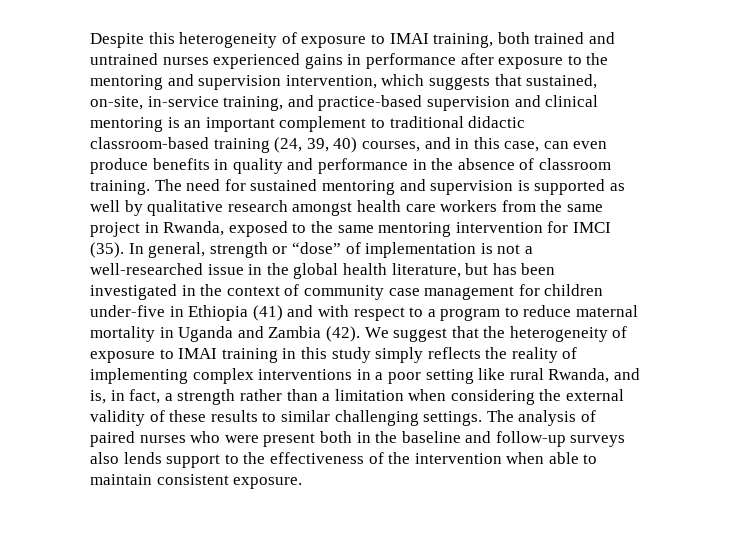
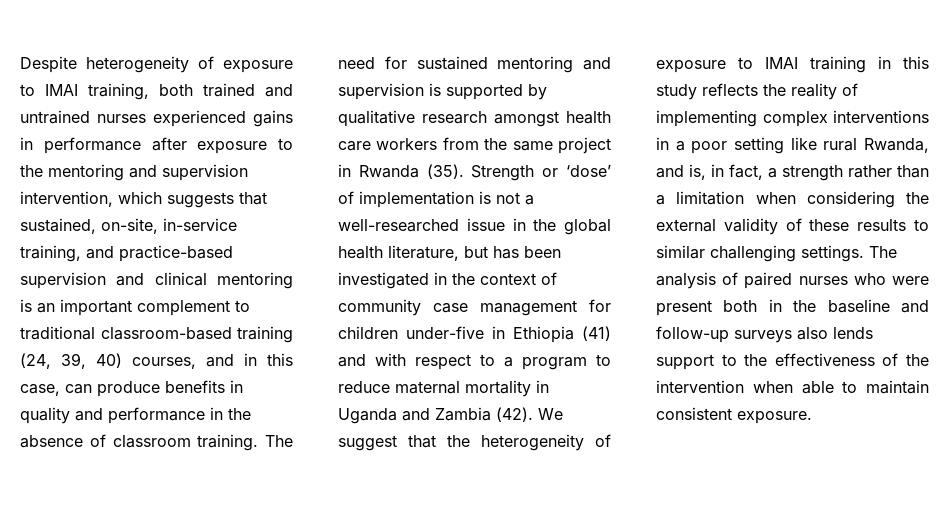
[148,32,175,44] this -> (77, 64) none
[468,116,526,128] didactic -> (95, 333) none
[573,141,608,149] even -> (92, 389) none
[609,183,625,191] [90,200,120,212] as well -> (523, 92) none
[163,221,611,237] [90,242,341,258] Rwanda, exposed to the same mentoring intervention for IMCI (35). In general, strength or “dose” -> [358,164,611,181] Rwanda (35). Strength or ‘dose’
[375,347,424,363] simply -> (697, 92) none

